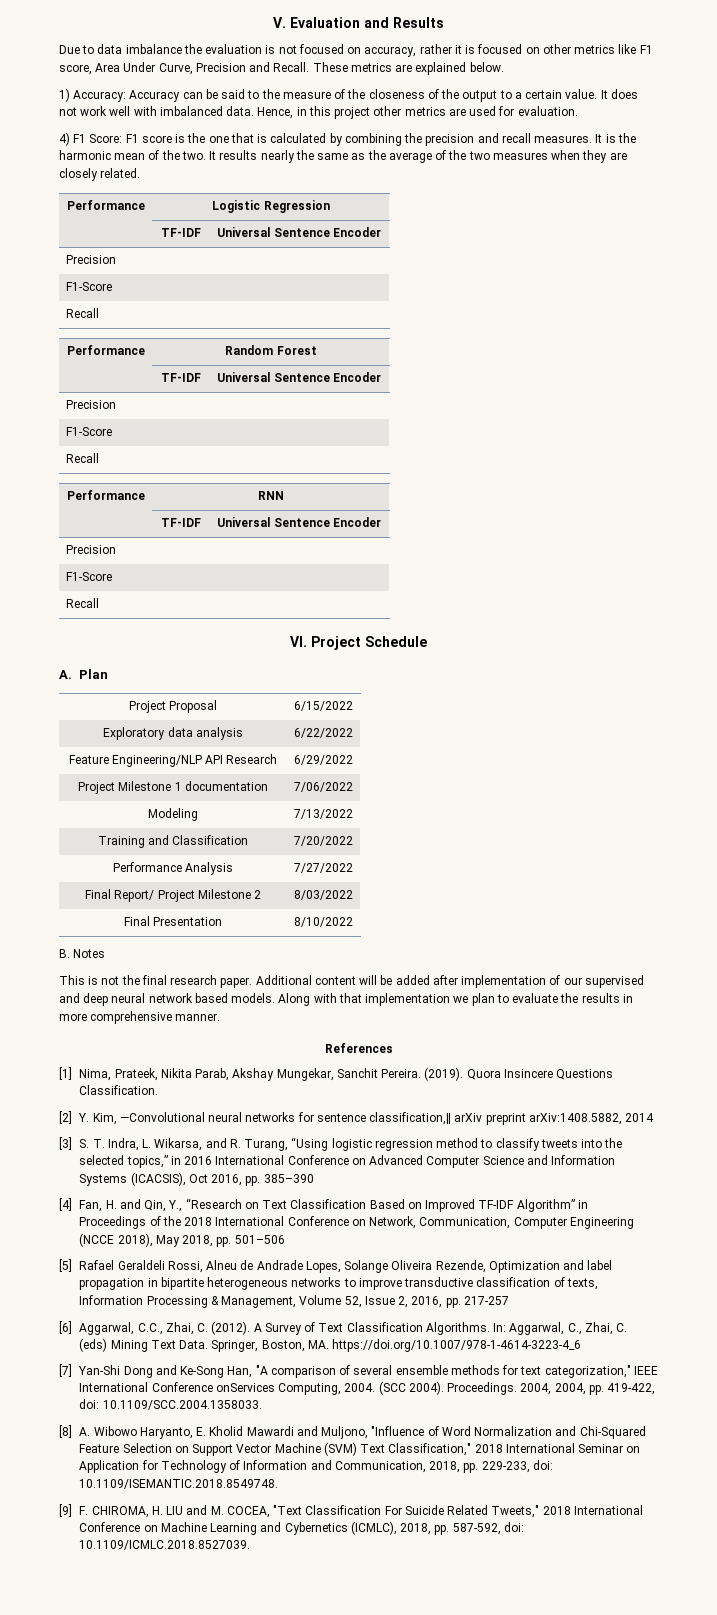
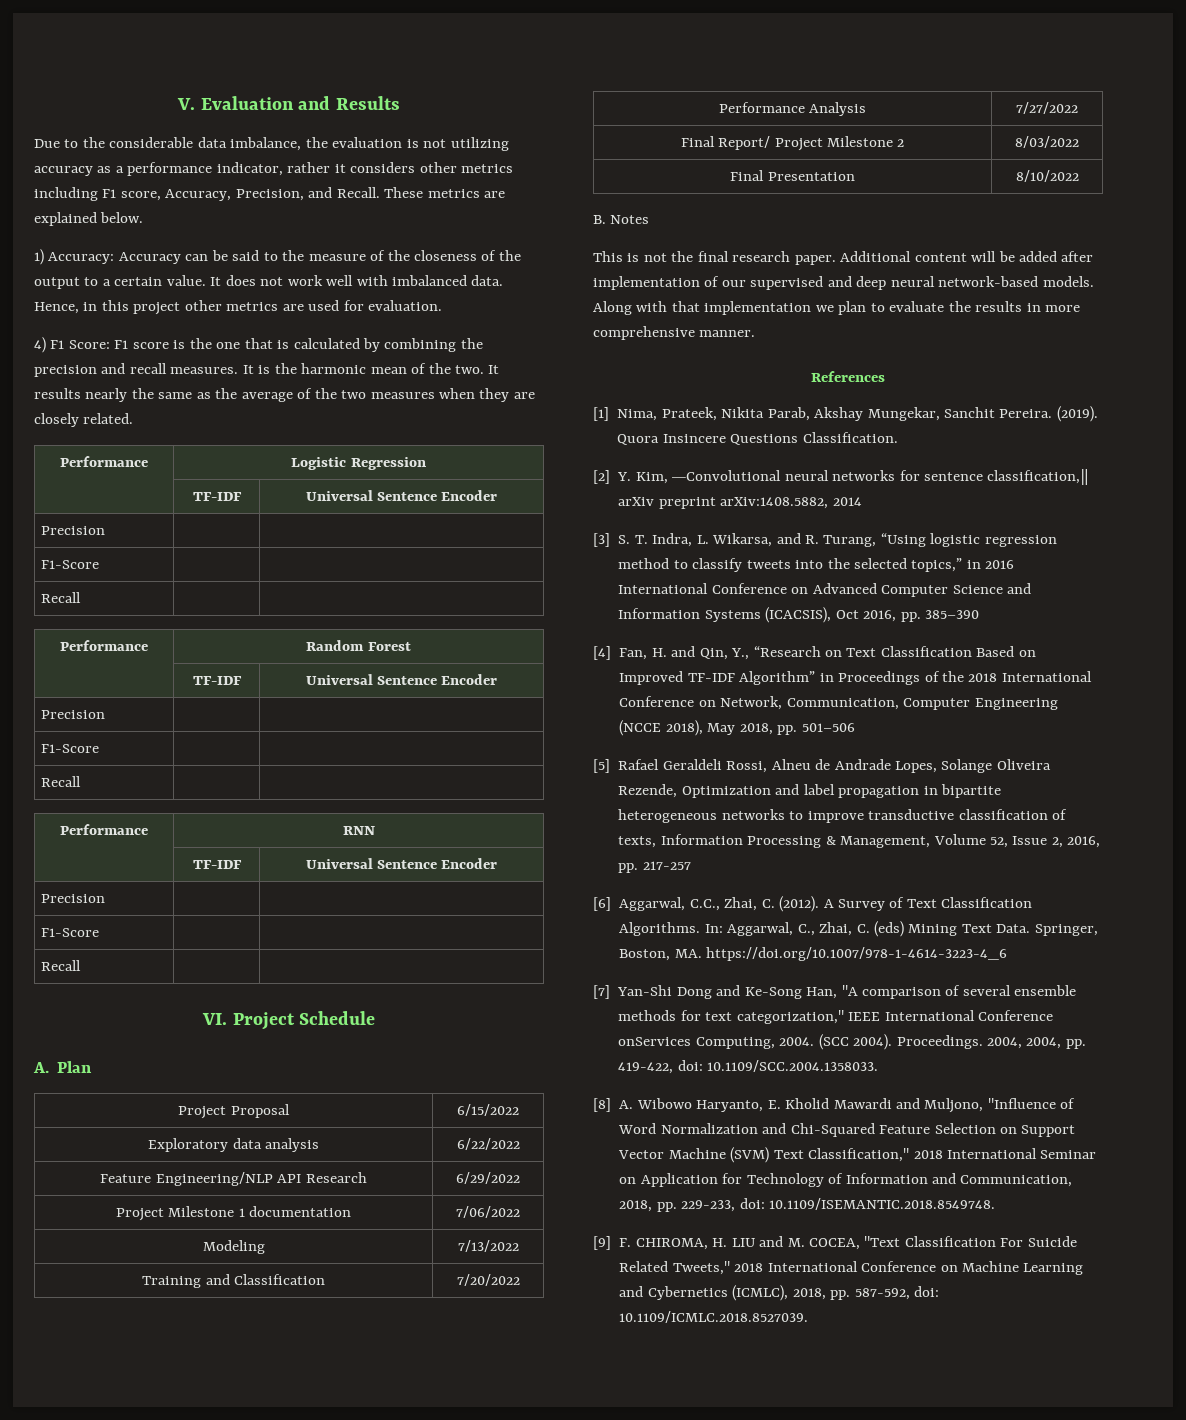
[97,44,637,57] data imbalance the evaluation is not focused on accuracy, rather it is focused on other metrics like -> [82,137,509,151] [34,162,514,176] [34,187,98,201] the considerable data imbalance, the evaluation is not utilizing accuracy as a performance indicator, rather it considers other metrics including
[95,62,246,75] Area Under Curve, Precision -> [165,189,304,201] Accuracy, Precision,
[148,993,228,1003] network based -> [938,276,1039,287] network-based

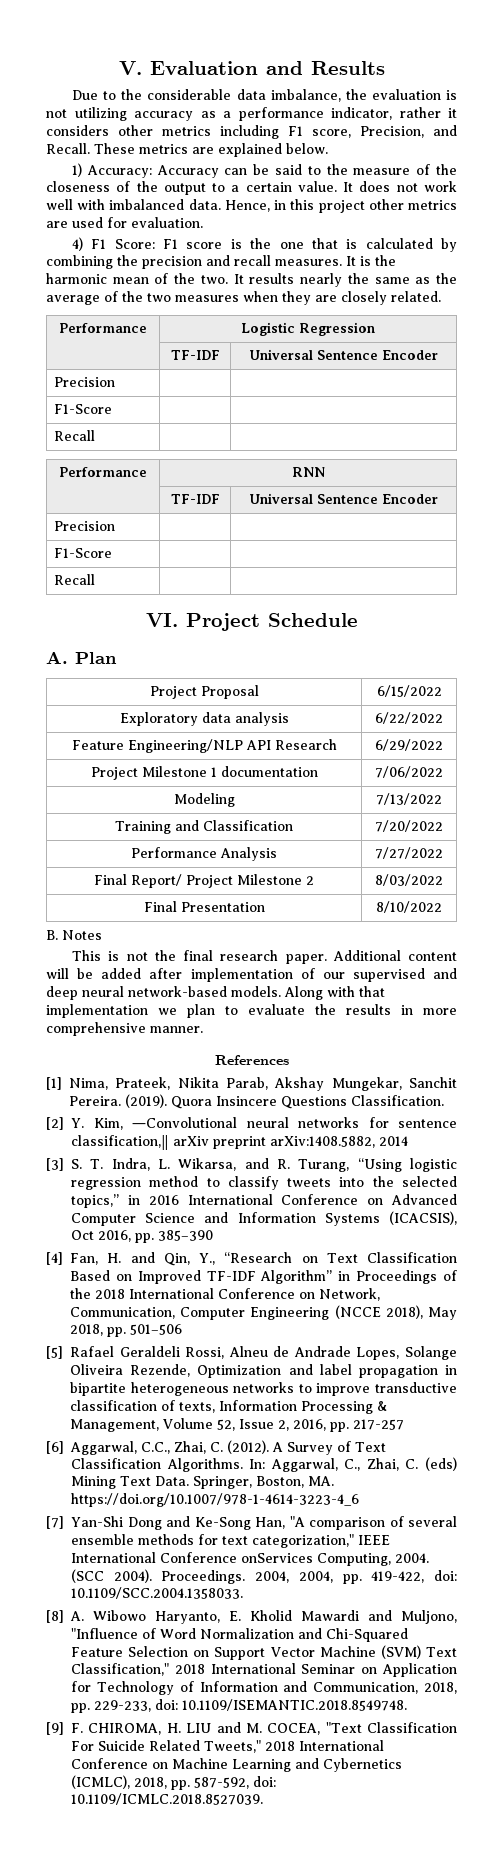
[165,189,232,201] Accuracy, -> (351, 133) none
[60,640,148,651] [306,640,411,651] [192,676,242,685] [305,674,498,685] [41,710,106,719] [41,744,100,753] [41,776,82,787] // Performance | Random Forest // | TF-IDF | Universal Sentence Encoder // Precision | | // F1-Score | | // Recall | | -> (95, 435) none

